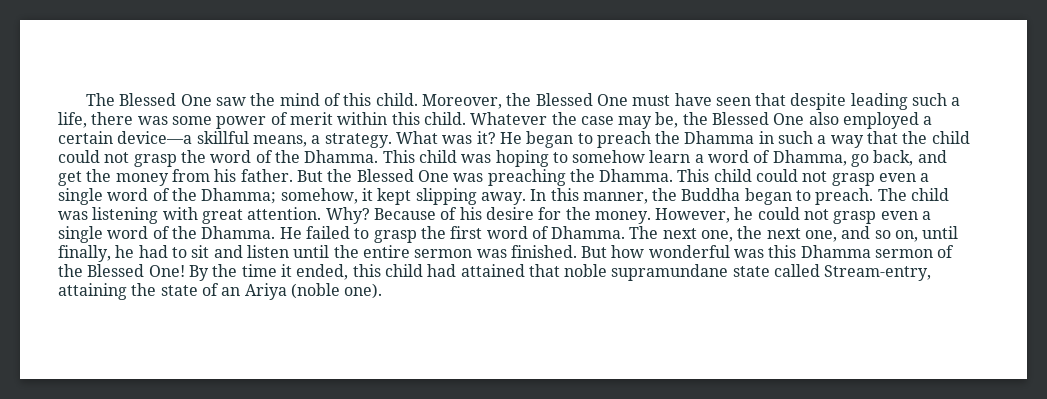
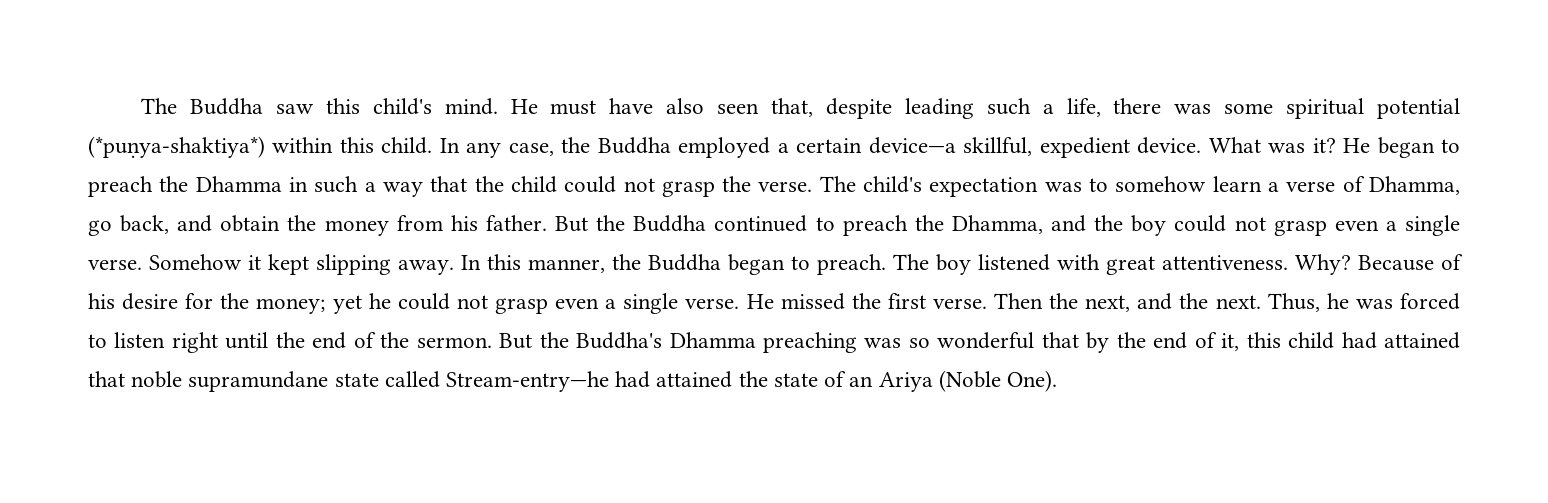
[86,93,787,109] The Blessed One saw the mind of this child. Moreover, the Blessed One must have seen that -> [141,98,814,117] The Buddha saw this child's mind. He must have also seen that,
[216,112,933,129] [58,131,392,148] power of merit within this child. Whatever the case may be, the Blessed One also employed a certain device—a skillful means, a strategy. -> [1286,98,1461,119] [88,136,1202,158] spiritual potential (*puṇya-shaktiya*) within this child. In any case, the Buddha employed a certain device—a skillful, expedient device.
[210,150,549,167] word of the Dhamma. This child was hoping -> [758,176,1082,197] verse. The child's expectation was
[708,150,750,163] word -> [1286,181,1336,192] verse
[58,171,82,186] get -> [220,215,281,232] obtain
[356,169,930,186] [58,188,358,205] Blessed One was preaching the Dhamma. This child could not grasp even a single word of the Dhamma; somehow, -> [633,215,1460,236] [88,254,242,270] Buddha continued to preach the Dhamma, and the boy could not grasp even a single verse. Somehow
[911,188,950,201] [58,207,159,224] child was listening -> [936,254,1050,275] boy listened
[247,207,322,220] attention. -> [1162,255,1288,270] attentiveness.
[594,208,731,224] money. However, -> [256,295,362,314] money; yet
[107,226,959,243] [58,245,955,262] [58,264,349,281] word of the Dhamma. He failed to grasp the first word of Dhamma. The next one, the next one, and so on, until finally, he had to sit and listen until the entire sermon was finished. But how wonderful was this Dhamma sermon of the Blessed One! By the time it ended, -> [685,293,1461,312] [88,332,1240,353] verse. He missed the first verse. Then the next, and the next. Thus, he was forced to listen right until the end of the sermon. But the Buddha's Dhamma preaching was so wonderful that by the end of it,
[824,265,932,281] [58,283,127,300] Stream-entry, attaining -> [446,371,733,392] Stream-entry—he had attained
[290,283,383,299] (noble one). -> [938,370,1057,392] (Noble One).

